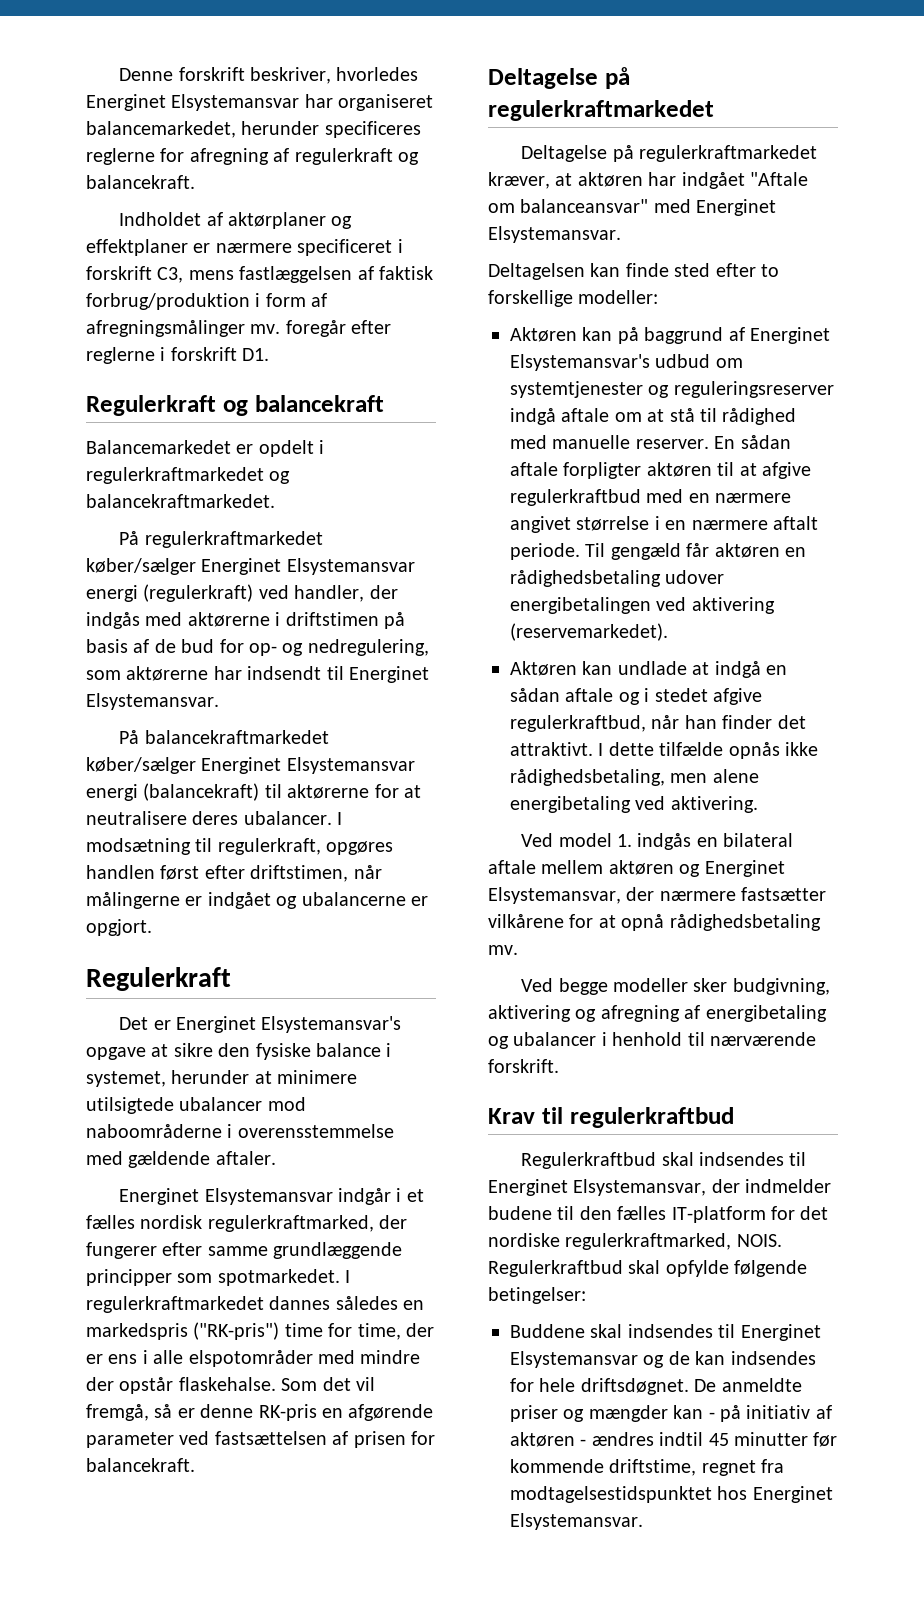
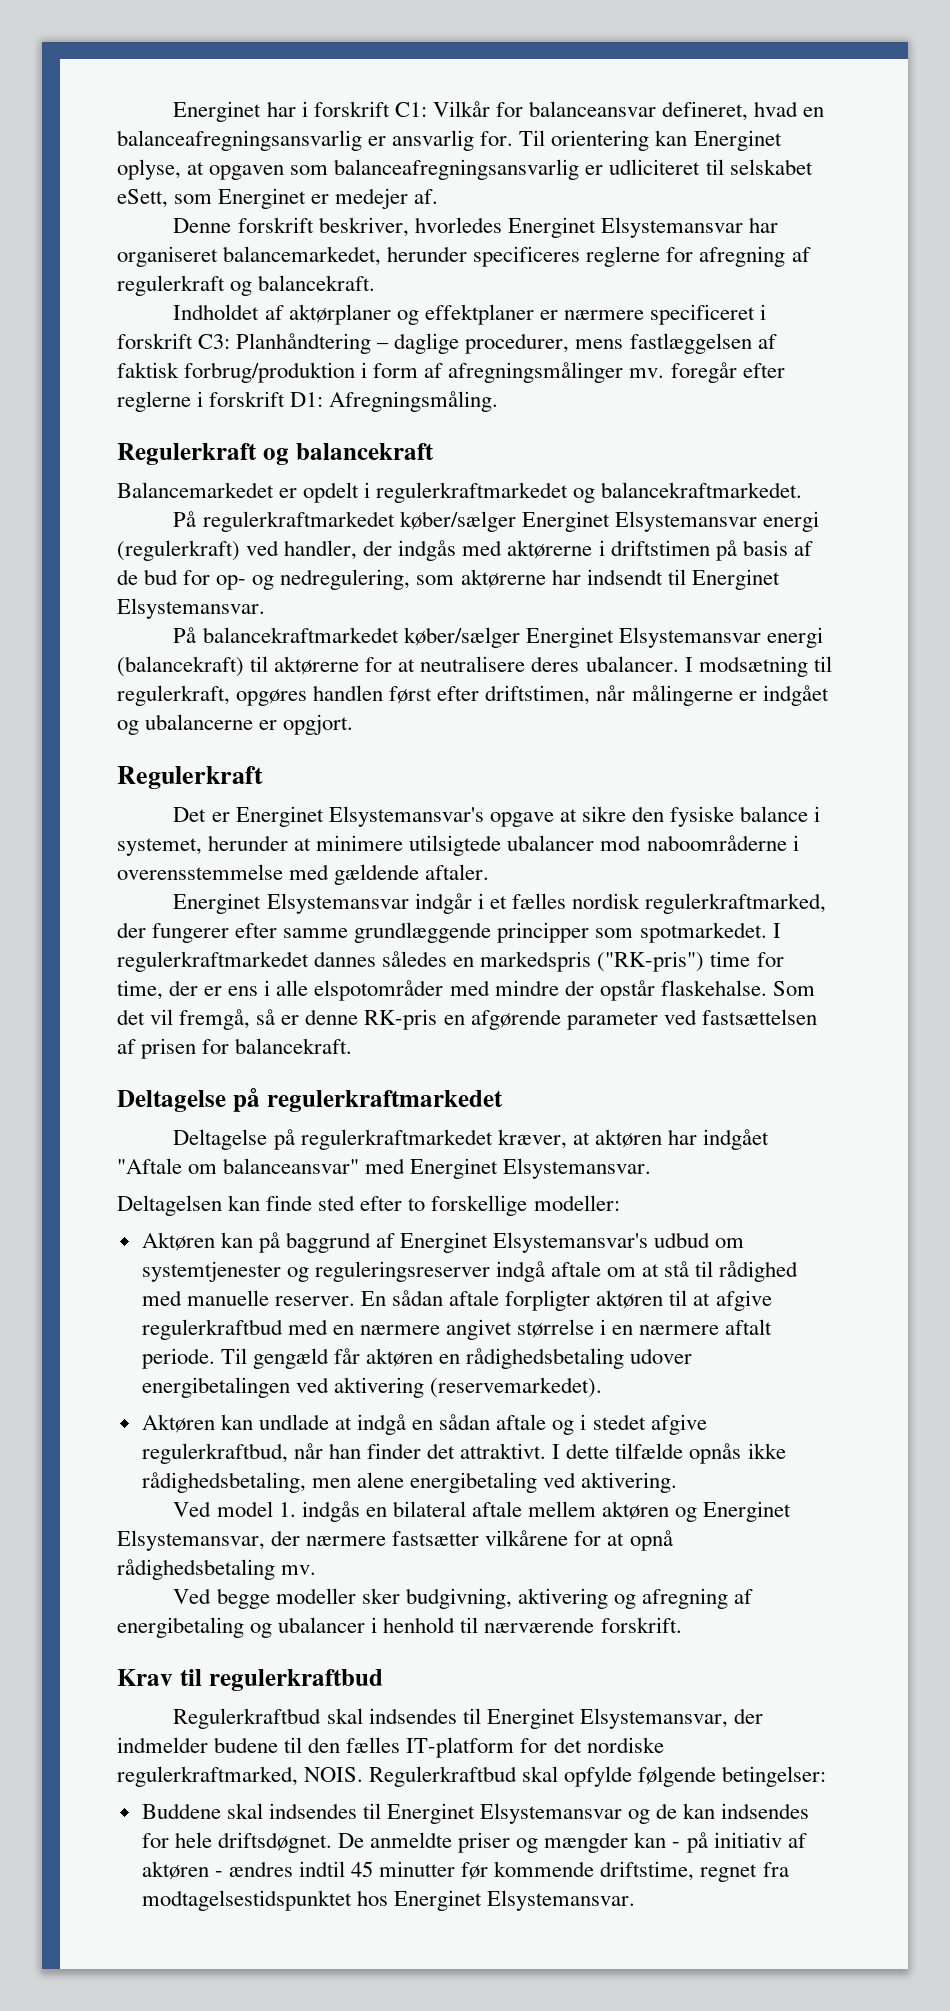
(119, 74) none -> [173,101,825,122] [117,130,782,151] [117,159,813,180] [117,188,439,209] Energinet har i forskrift C1: Vilkår for balanceansvar defineret, hvad en balanceafregningsansvarlig er ansvarlig for. Til orientering kan Energinet oplyse, at opgaven som balanceafregningsansvarlig er udliciteret til selskabet eSett, som Energinet er medejer af. //
[157,267,184,283] C3, -> [198,333,570,354] C3: Planhåndtering – daglige procedurer,
[242,348,270,361] D1. -> [290,391,499,412] D1: Afregningsmåling.

